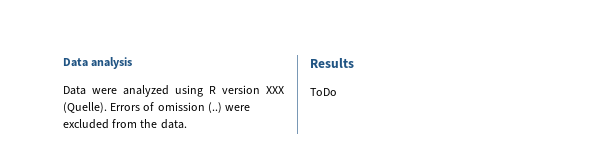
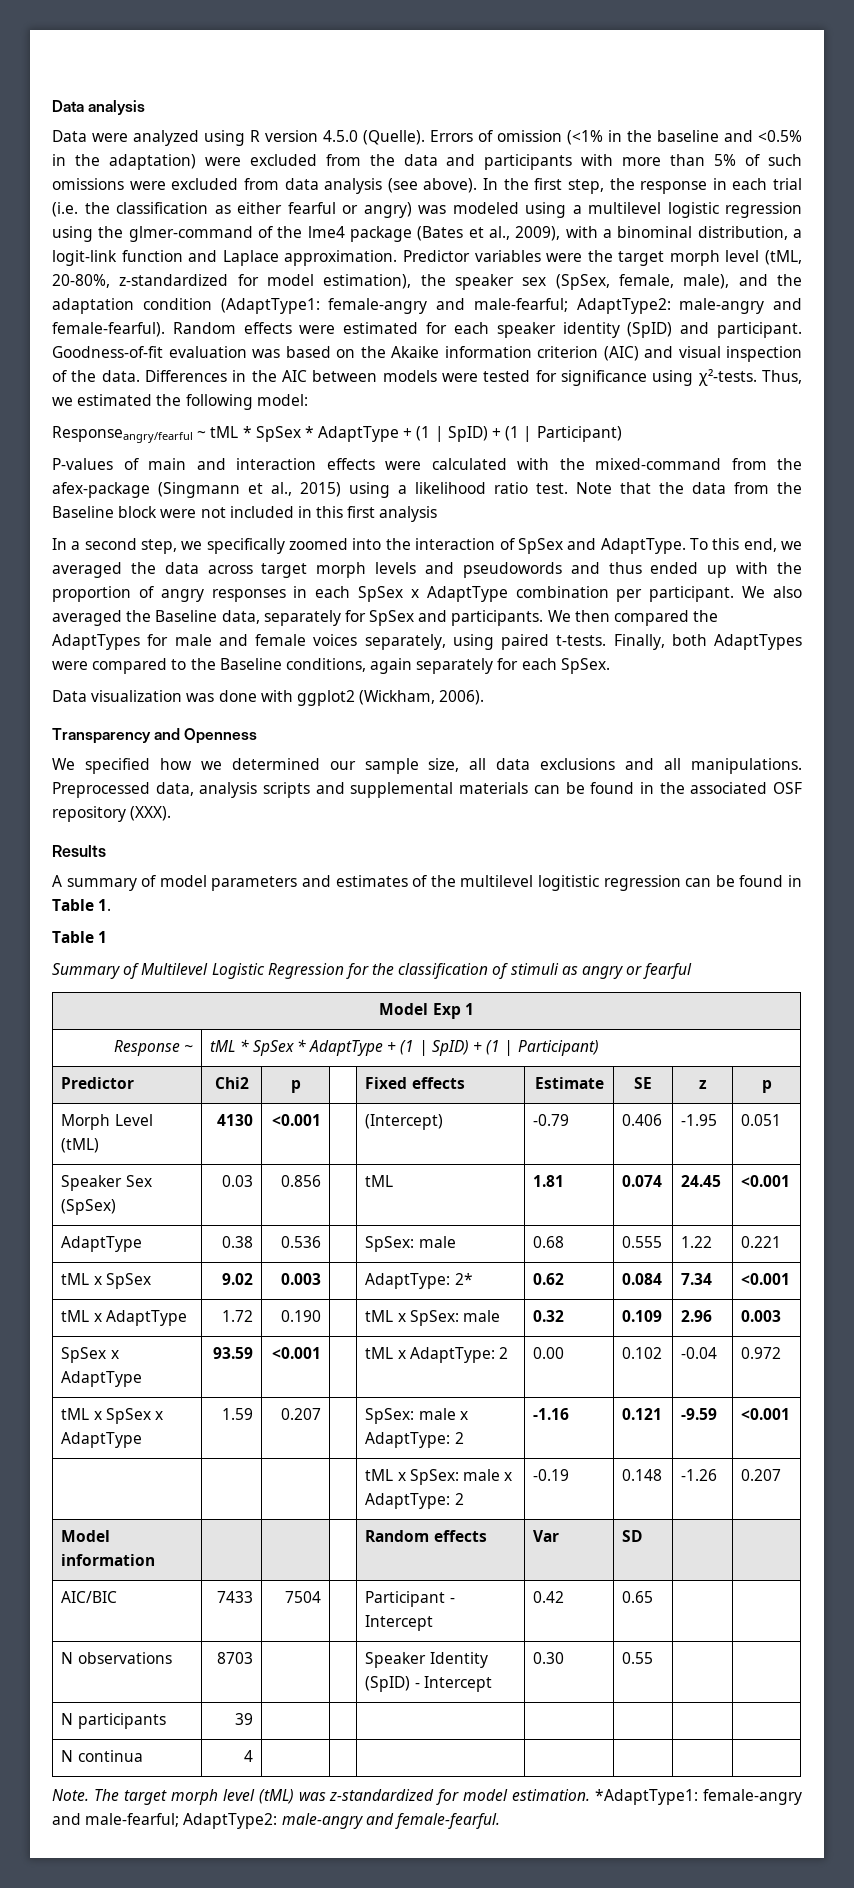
[266,86,284,94] XXX -> [323,130,358,142] 4.5.0
[207,102,251,113] [63,119,187,129] [310,58,354,68] [310,88,337,96] (..) were excluded from the data. // Results // ToDo -> [567,130,802,145] [52,154,802,170] [52,178,802,194] [52,202,802,218] [52,226,803,242] [52,250,803,266] [52,274,802,290] [52,298,802,314] [52,322,802,338] [52,346,802,362] [52,369,802,386] [52,394,308,410] [52,426,622,443] [52,458,802,470] [52,482,802,498] [52,506,438,522] [52,538,803,554] [52,562,803,578] [52,586,802,602] [52,610,719,626] [52,634,802,650] [52,658,610,674] [52,690,485,706] [52,728,258,744] [52,758,802,774] [52,782,803,798] [52,806,172,822] [52,845,106,857] [52,875,803,891] [52,899,112,911] [52,931,108,943] [52,963,693,979] [379,1003,474,1019] [113,1040,193,1056] [210,1039,599,1056] [61,1077,135,1089] [214,1077,249,1089] [290,1080,301,1093] [365,1077,465,1089] [534,1077,604,1089] [634,1077,652,1089] [698,1080,707,1089] [761,1080,772,1093] [61,1114,153,1130] [61,1138,100,1153] [216,1114,253,1126] [271,1114,321,1126] [365,1114,444,1130] [533,1114,570,1126] [622,1114,663,1126] [681,1114,718,1126] [741,1114,782,1126] [61,1175,152,1191] [61,1199,117,1215] [221,1175,253,1187] [280,1175,321,1187] [365,1175,394,1187] [533,1175,565,1187] [622,1175,663,1187] [681,1175,722,1187] [741,1175,791,1187] [61,1236,143,1252] [221,1236,253,1248] [280,1236,321,1248] [365,1236,456,1252] [533,1236,565,1248] [622,1236,663,1248] [681,1236,713,1248] [741,1236,782,1248] [61,1273,151,1289] [221,1273,253,1285] [280,1273,321,1285] [365,1273,473,1289] [533,1273,565,1285] [622,1273,663,1285] [681,1273,713,1285] [741,1273,791,1285] [61,1310,187,1326] [221,1310,253,1322] [280,1310,321,1322] [365,1310,500,1326] [533,1310,565,1322] [622,1310,663,1322] [681,1310,713,1322] [741,1310,782,1322] [61,1347,119,1363] [61,1371,143,1387] [212,1347,253,1359] [271,1347,321,1359] [365,1347,508,1363] [533,1347,565,1359] [622,1347,663,1359] [681,1347,718,1359] [741,1347,782,1359] [61,1408,163,1424] [61,1432,143,1448] [221,1408,253,1420] [280,1408,321,1420] [365,1408,468,1424] [365,1432,464,1448] [533,1408,570,1420] [622,1408,663,1420] [681,1408,718,1420] [741,1408,791,1420] [365,1469,513,1485] [365,1493,464,1509] [533,1469,570,1481] [622,1469,663,1481] [681,1469,718,1481] [741,1469,782,1481] [61,1530,111,1542] [61,1554,156,1566] [365,1530,487,1542] [533,1530,560,1542] [622,1530,643,1542] [61,1591,118,1603] [216,1591,253,1603] [284,1591,321,1603] [365,1591,455,1607] [365,1615,434,1631] [533,1591,565,1603] [622,1591,654,1603] [61,1652,172,1664] [216,1652,253,1664] [365,1652,488,1668] [365,1676,492,1692] [533,1652,565,1664] [622,1652,654,1664] [61,1713,166,1729] [234,1713,253,1725] [61,1750,143,1762] [243,1750,253,1762] [52,1789,802,1805] [52,1813,500,1829] (<1% in the baseline and <0.5% in the adaptation) were excluded from the data and participants with more than 5% of such omissions were excluded from data analysis (see above). In the first step, the response in each trial (i.e. the classification as either fearful or angry) was modeled using a multilevel logistic regression using the glmer-command of the lme4 package (Bates et al., 2009), with a binominal distribution, a logit-link function and Laplace approximation. Predictor variables were the target morph level (tML, 20-80%, z-standardized for model estimation), the speaker sex (SpSex, female, male), and the adaptation condition (AdaptType1: female-angry and male-fearful; AdaptType2: male-angry and female-fearful). Random effects were estimated for each speaker identity (SpID) and participant. Goodness-of-fit evaluation was based on the Akaike information criterion (AIC) and visual inspection of the data. Differences in the AIC between models were tested for significance using χ²-tests. Thus, we estimated the following model: // Responseangry/fearful ~ tML * SpSex * AdaptType + (1 | SpID) + (1 | Participant) // P-values of main and interaction effects were calculated with the mixed-command from the afex-package (Singmann et al., 2015) using a likelihood ratio test. Note that the data from the Baseline block were not included in this first analysis // In a second step, we specifically zoomed into the interaction of SpSex and AdaptType. To this end, we averaged the data across target morph levels and pseudowords and thus ended up with the proportion of angry responses in each SpSex x AdaptType combination per participant. We also averaged the Baseline data, separately for SpSex and participants. We then compared the AdaptTypes for male and female voices separately, using paired t-tests. Finally, both AdaptTypes were compared to the Baseline conditions, again separately for each SpSex. // Data visualization was done with ggplot2 (Wickham, 2006). // Transparency and Openness // We specified how we determined our sample size, all data exclusions and all manipulations. Preprocessed data, analysis scripts and supplemental materials can be found in the associated OSF repository (XXX). // Results // A summary of model parameters and estimates of the multilevel logitistic regression can be found in Table 1. // Table 1 // Summary of Multilevel Logistic Regression for the classification of stimuli as angry or fearful // Model Exp 1 // Response ~ | tML * SpSex * AdaptType + (1 | SpID) + (1 | Participant) // Predictor | Chi2 | p | | Fixed effects | Estimate | SE | z | p // Morph Level (tML) | 4130 | <0.001 | | (Intercept) | -0.79 | 0.406 | -1.95 | 0.051 // Speaker Sex (SpSex) | 0.03 | 0.856 | | tML | 1.81 | 0.074 | 24.45 | <0.001 // AdaptType | 0.38 | 0.536 | | SpSex: male | 0.68 | 0.555 | 1.22 | 0.221 // tML x SpSex | 9.02 | 0.003 | | AdaptType: 2* | 0.62 | 0.084 | 7.34 | <0.001 // tML x AdaptType | 1.72 | 0.190 | | tML x SpSex: male | 0.32 | 0.109 | 2.96 | 0.003 // SpSex x AdaptType | 93.59 | <0.001 | | tML x AdaptType: 2 | 0.00 | 0.102 | -0.04 | 0.972 // tML x SpSex x AdaptType | 1.59 | 0.207 | | SpSex: male x AdaptType: 2 | -1.16 | 0.121 | -9.59 | <0.001 // | | | | tML x SpSex: male x AdaptType: 2 | -0.19 | 0.148 | -1.26 | 0.207 // Model information | | | | Random effects | Var | SD | | // AIC/BIC | 7433 | 7504 | | Participant - Intercept | 0.42 | 0.65 | | // N observations | 8703 | | | Speaker Identity (SpID) - Intercept | 0.30 | 0.55 | | // N participants | 39 | | | | | | | // N continua | 4 | | | | | | | // Note. The target morph level (tML) was z-standardized for model estimation. *AdaptType1: female-angry and male-fearful; AdaptType2: male-angry and female-fearful.

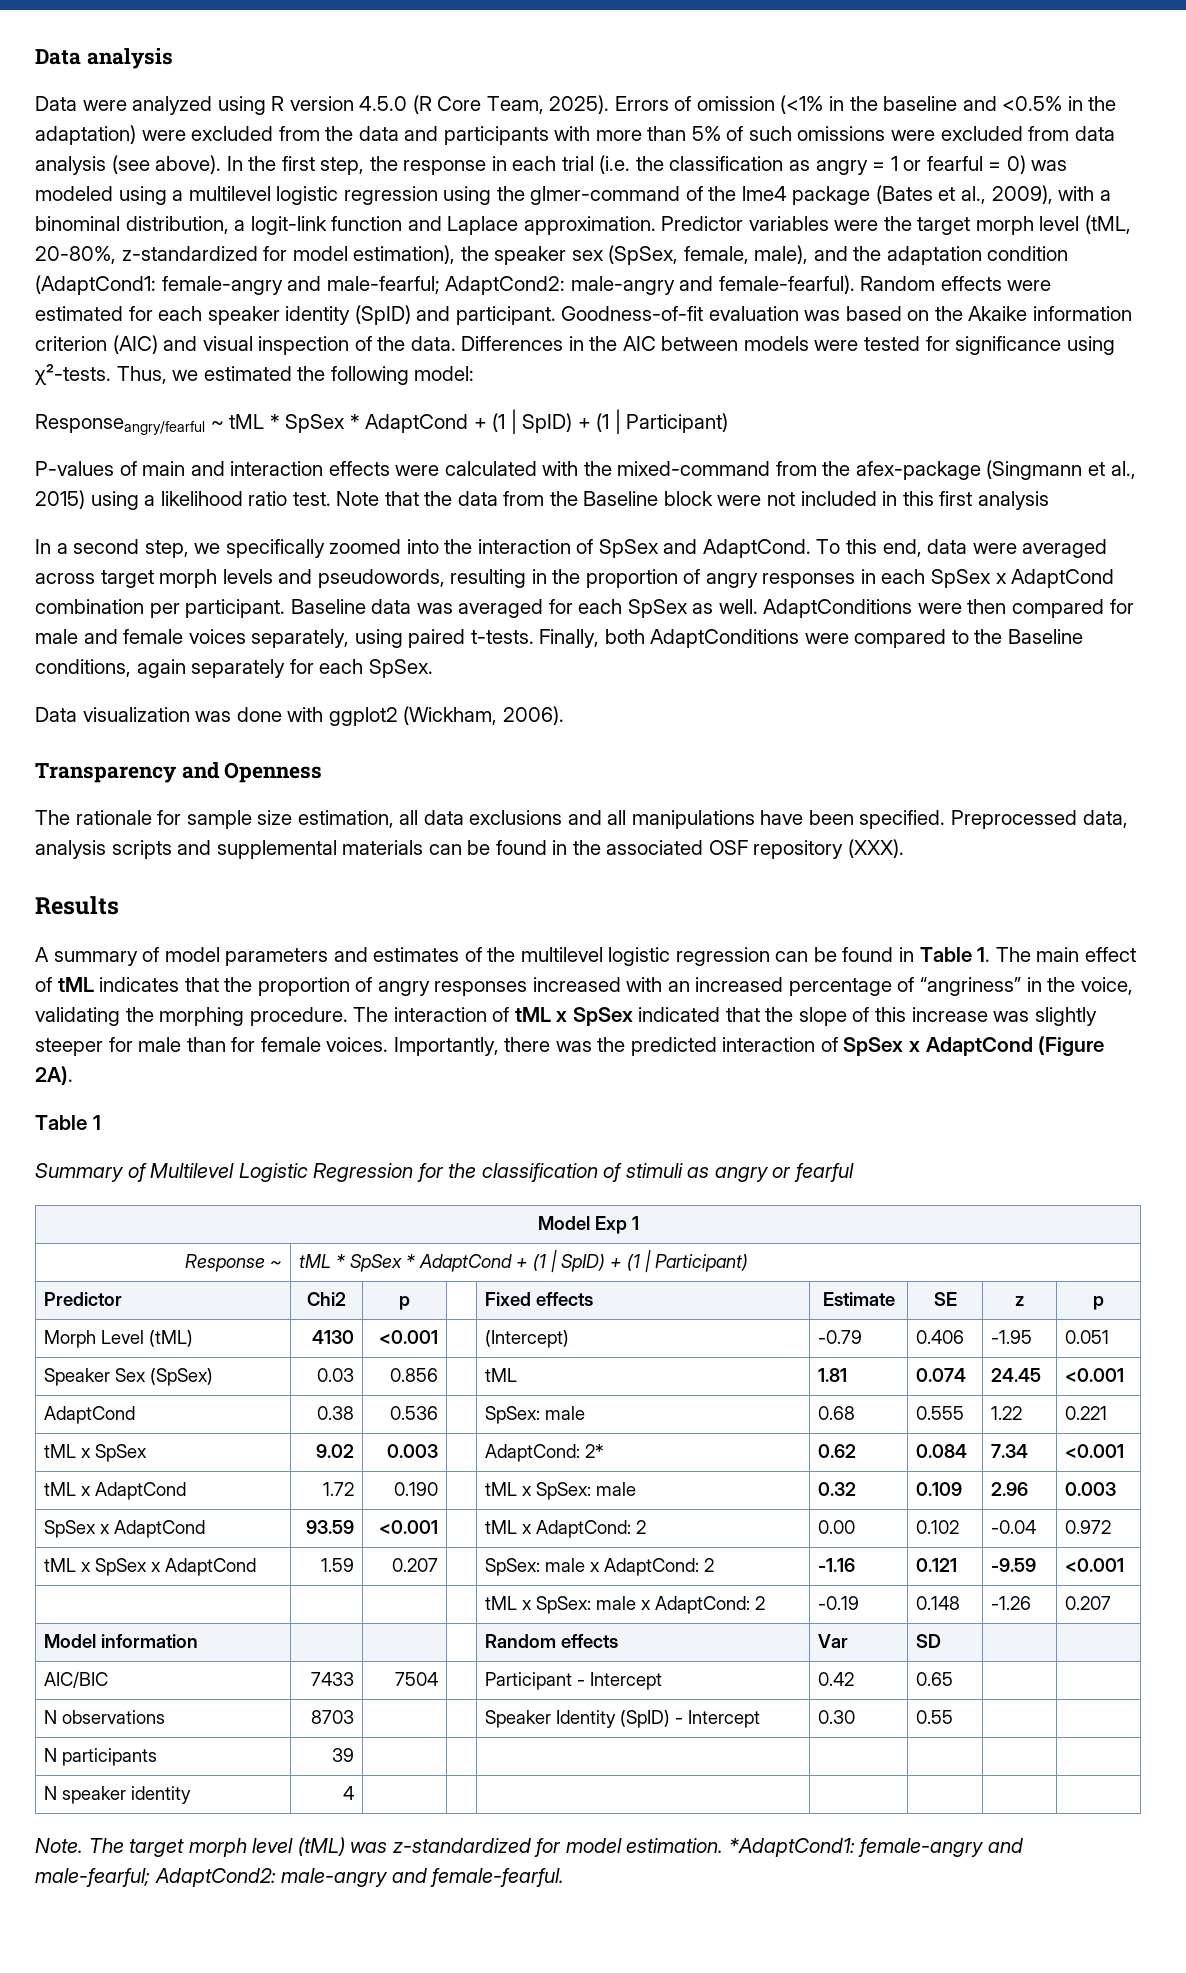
[363,130,425,145] (Quelle). -> [412,95,610,114] (R Core Team, 2025).
[237,202,412,218] either fearful or angry) -> [815,155,1026,175] angry = 1 or fearful = 0)
[220,298,671,314] (AdaptType1: female-angry and male-fearful; AdaptType2: -> [35,275,566,295] (AdaptCond1: female-angry and male-fearful; AdaptCond2:
[318,426,400,442] AdaptType -> [365,414,469,433] AdaptCond
[600,538,686,554] AdaptType. -> [702,539,811,558] AdaptCond.
[781,541,803,550] [52,562,199,578] we averaged the data -> [927,539,1108,558] data were averaged
[462,562,769,578] pseudowords and thus ended up with -> [317,569,547,588] pseudowords, resulting in
[426,586,508,602] AdaptType -> [1011,569,1115,588] AdaptCond
[742,586,802,598] [52,610,719,626] [52,634,140,650] We also averaged the Baseline data, separately for SpSex and participants. We then compared the AdaptTypes -> [290,599,1105,618] Baseline data was averaged for each SpSex as well. AdaptConditions were then compared
[714,634,802,650] AdaptTypes -> [650,629,800,648] AdaptConditions
[52,758,460,774] We specified how we determined our sample size, -> [35,810,394,829] The rationale for sample size estimation,
[690,758,802,774] manipulations. -> [631,810,946,829] manipulations have been specified.
[538,875,600,891] logitistic -> [608,947,671,966] logistic
(112, 905) none -> [995,947,1136,962] [35,977,1133,996] [35,1007,1097,1026] [35,1036,1105,1056] [35,1066,73,1085] The main effect of tML indicates that the proportion of angry responses increased with an increased percentage of “angriness” in the voice, validating the morphing procedure. The interaction of tML x SpSex indicated that the slope of this increase was slightly steeper for male than for female voices. Importantly, there was the predicted interaction of SpSex x AdaptCond (Figure 2A).
[309,1040,384,1056] AdaptType -> [418,1254,512,1272] AdaptCond
[61,1236,143,1252] AdaptType -> [43,1406,135,1424] AdaptCond
[365,1273,451,1289] AdaptType: -> [484,1444,580,1462] AdaptCond:
[105,1310,187,1326] AdaptType -> [94,1482,186,1500] AdaptCond
[61,1371,143,1387] AdaptType -> [113,1520,205,1538] AdaptCond
[409,1347,495,1363] AdaptType: -> [535,1520,631,1538] AdaptCond:
[61,1432,143,1448] AdaptType -> [164,1558,256,1576] AdaptCond
[365,1432,451,1448] AdaptType: -> [603,1558,699,1576] AdaptCond:
[365,1493,451,1509] AdaptType: -> [654,1596,750,1614] AdaptCond:
[77,1750,143,1762] continua -> [61,1786,191,1804] speaker identity
[595,1789,802,1805] [52,1813,278,1829] *AdaptType1: female-angry and male-fearful; AdaptType2: -> [728,1838,1023,1857] [35,1868,276,1887] *AdaptCond1: female-angry and male-fearful; AdaptCond2:

